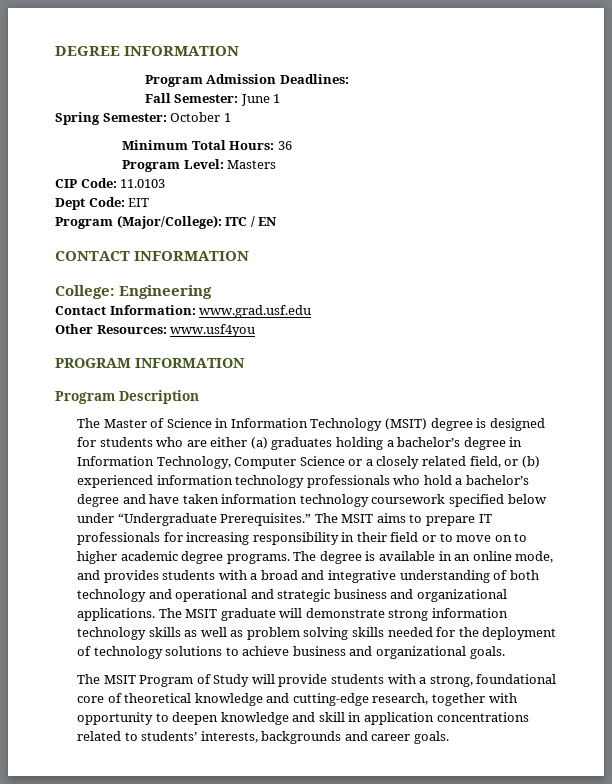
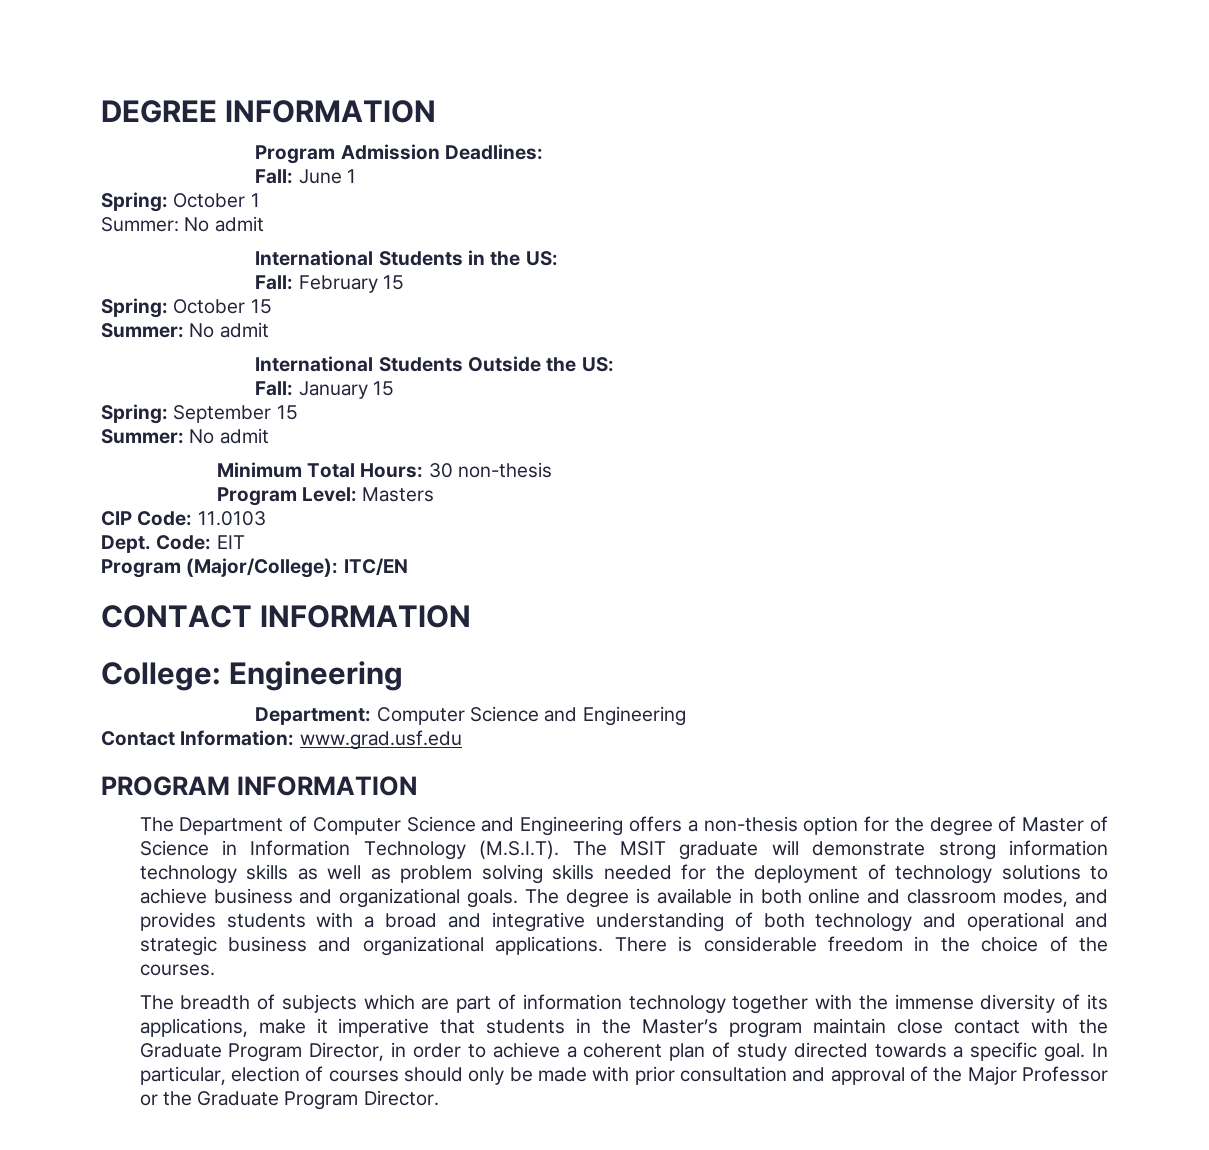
[144,93,239,103] Fall Semester: -> [255,169,294,184] Fall:
[55,112,167,125] Spring Semester: -> [101,192,168,212] Spring:
(231, 117) none -> [101,216,264,232] [255,250,558,266] [255,275,405,293] [101,298,272,318] [101,322,269,338] [255,356,614,372] [255,381,395,399] [101,404,298,424] [101,428,269,444] // Summer: No admit // International Students in the US: // Fall: February 15 // Spring: October 15 // Summer: No admit // International Students Outside the US: // Fall: January 15 // Spring: September 15 // Summer: No admit
[277,141,292,150] 36 -> [428,462,552,478] 30 non-thesis
[55,198,85,210] Dept -> [101,535,151,553] Dept.
[225,216,278,227] ITC / EN -> [343,558,408,576] ITC/EN
(213, 292) none -> [255,706,686,726] // Department: Computer Science and Engineering
[55,324,256,337] // Other Resources: www.usf4you -> (462, 740) none
[55,390,199,404] [77,418,101,428] // Program Description // The -> [139,816,1017,836] // The Department of Computer Science and Engineering offers a non‐thesis option for the degree of
[384,418,545,431] [77,437,523,450] [77,456,540,469] [77,475,529,488] [77,494,547,507] [77,513,492,526] [77,532,528,545] [77,551,554,564] [77,570,539,583] [77,589,507,602] [77,608,156,621] (MSIT) degree is designed for students who are either (a) graduates holding a bachelor’s degree in Information Technology, Computer Science or a closely related field, or (b) experienced information technology professionals who hold a bachelor’s degree and have taken information technology coursework specified below under “Undergraduate Prerequisites.” The MSIT aims to prepare IT professionals for increasing responsibility in their field or to move on to higher academic degree programs. The degree is available in an online mode, and provides students with a broad and integrative understanding of both technology and operational and strategic business and organizational applications. -> [479,840,560,859] (M.S.I.T).
[77,674,557,687] [77,693,517,706] [77,712,529,725] [77,731,449,744] // The MSIT Program of Study will provide students with a strong, foundational core of theoretical knowledge and cutting-edge research, together with opportunity to deepen knowledge and skill in application concentrations related to students’ interests, backgrounds and career goals. -> [525,888,1108,908] [139,912,1108,932] [139,936,1108,956] [139,964,215,976] [139,994,1109,1014] [139,1018,1108,1038] [139,1042,1109,1062] [139,1066,1109,1085] [139,1090,439,1110] The degree is available in both online and classroom modes, and provides students with a broad and integrative understanding of both technology and operational and strategic business and organizational applications. There is considerable freedom in the choice of the courses. // The breadth of subjects which are part of information technology together with the immense diversity of its applications, make it imperative that students in the Master’s program maintain close contact with the Graduate Program Director, in order to achieve a coherent plan of study directed towards a specific goal. In particular, election of courses should only be made with prior consultation and approval of the Major Professor or the Graduate Program Director.

